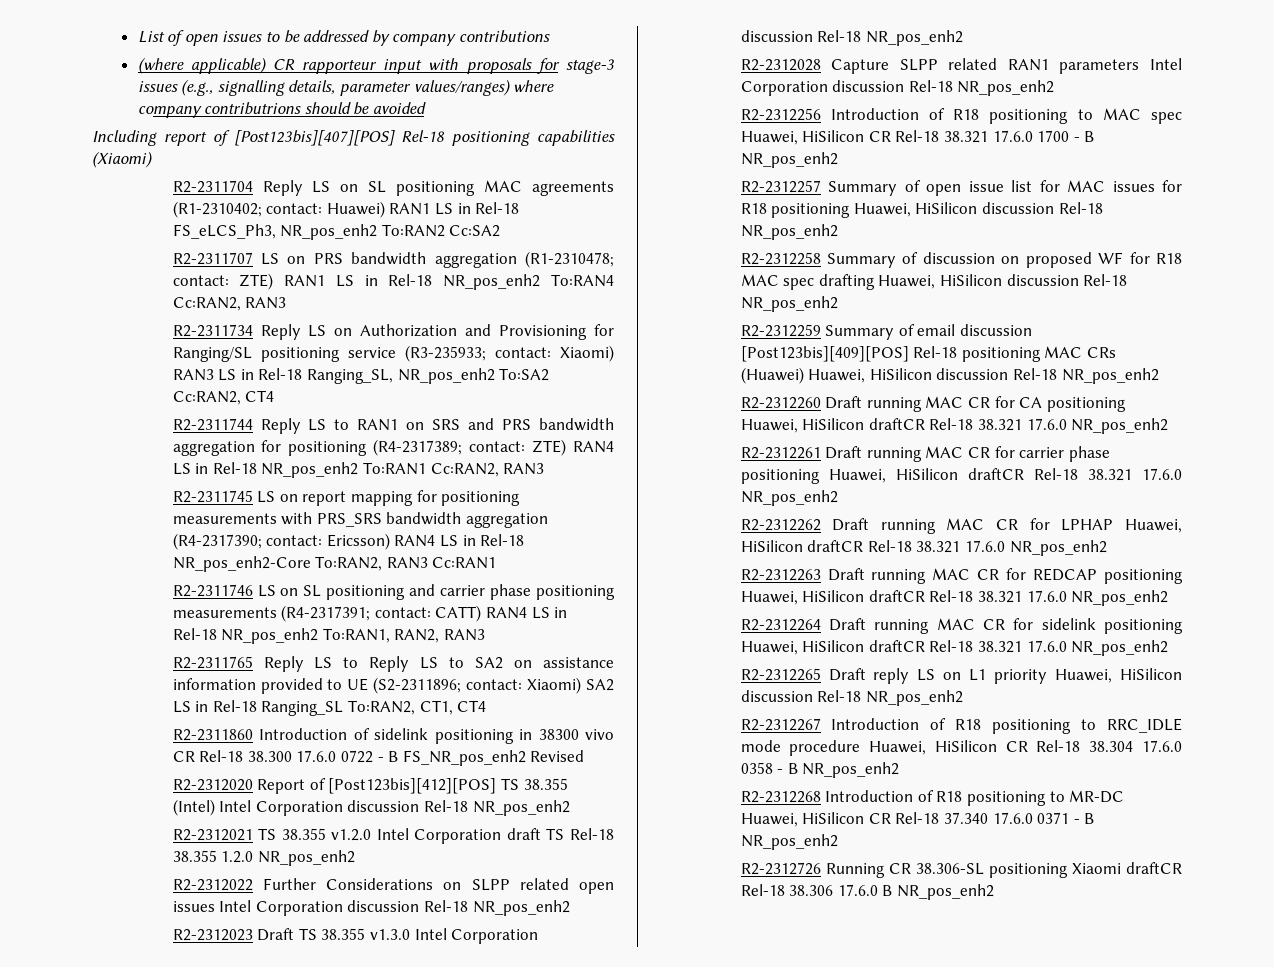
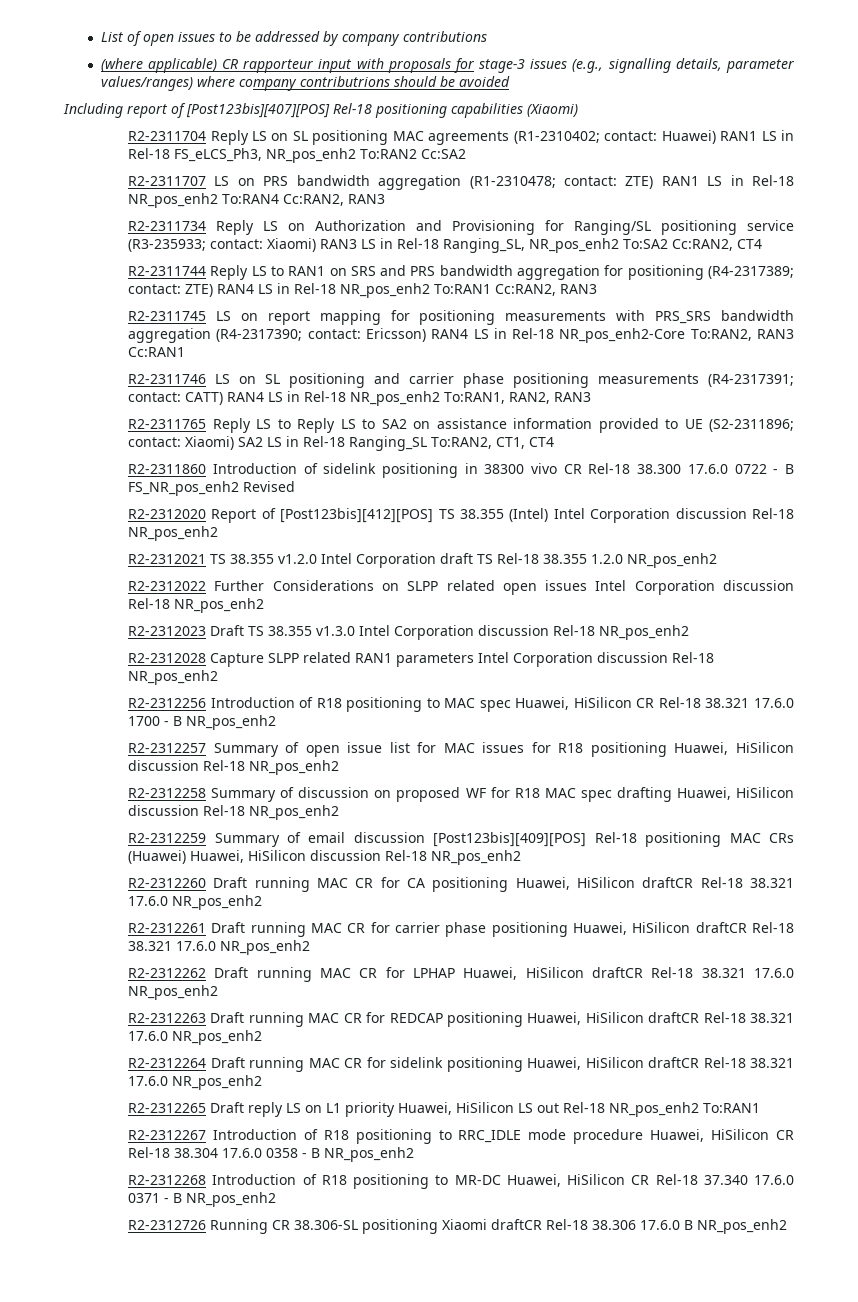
[740,690,963,706] discussion Rel-18 NR_pos_enh2 -> [518,1102,761,1117] LS out Rel-18 NR_pos_enh2 To:RAN1

